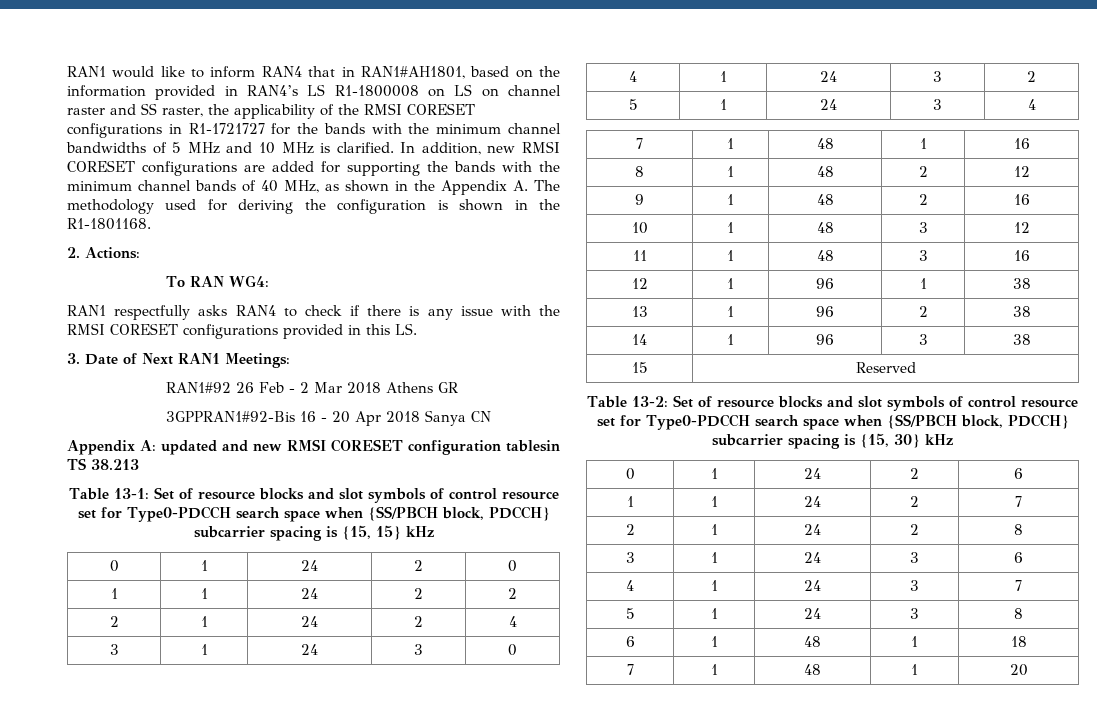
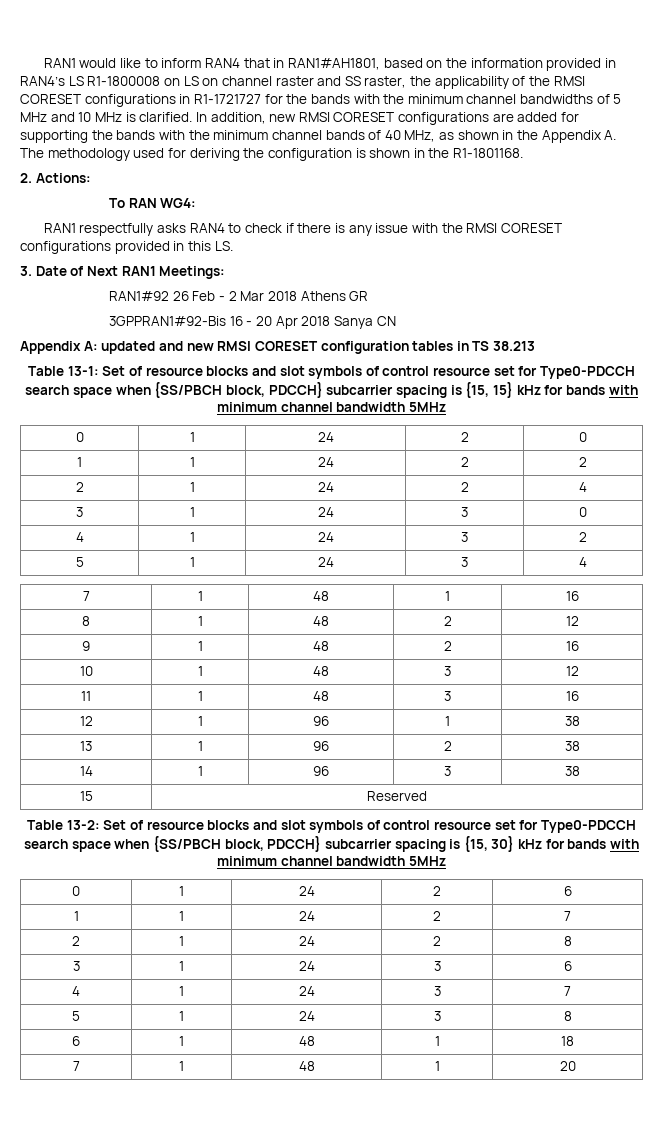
[506,440,560,452] tablesin -> [412,341,469,351] tables in
(434, 531) none -> [544,385,638,395] [217,402,446,412] for bands with minimum channel bandwidth 5MHz
(953, 439) none -> [545,839,640,849] [217,856,446,866] for bands with minimum channel bandwidth 5MHz

